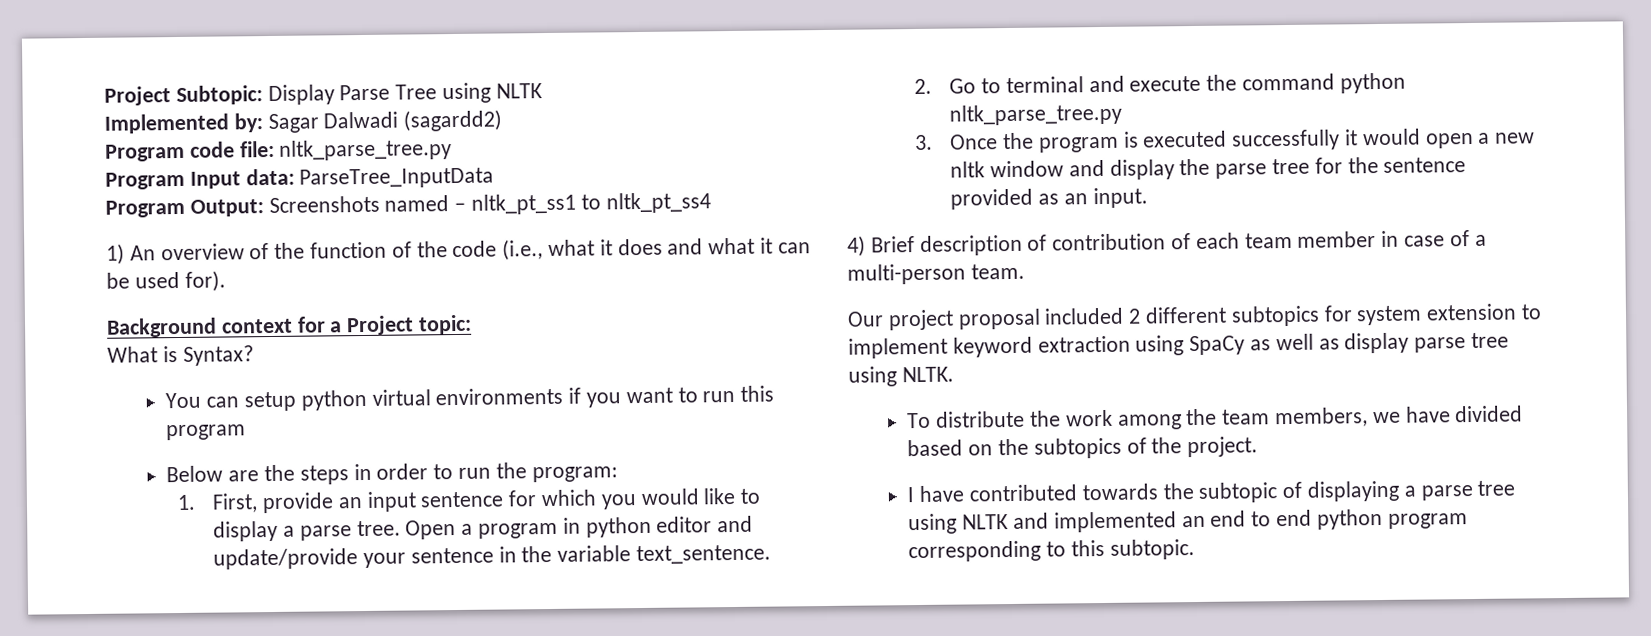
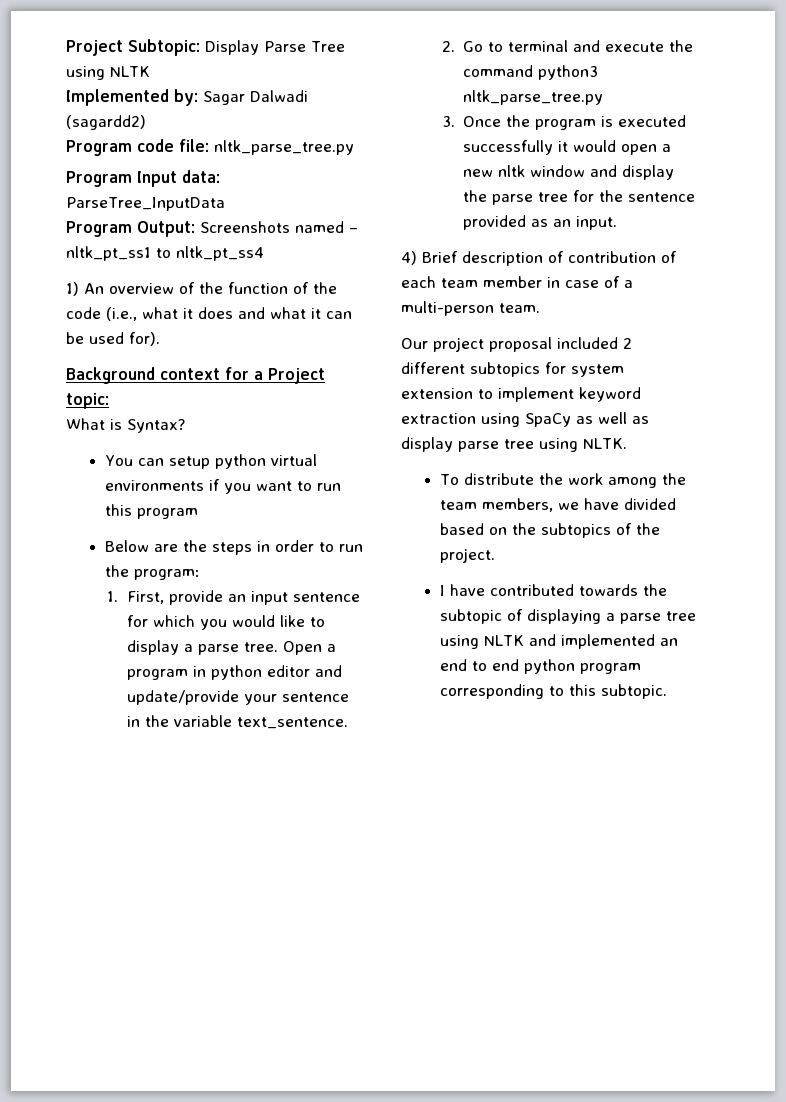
[1339,72,1406,94] python -> [538,65,599,80] python3

